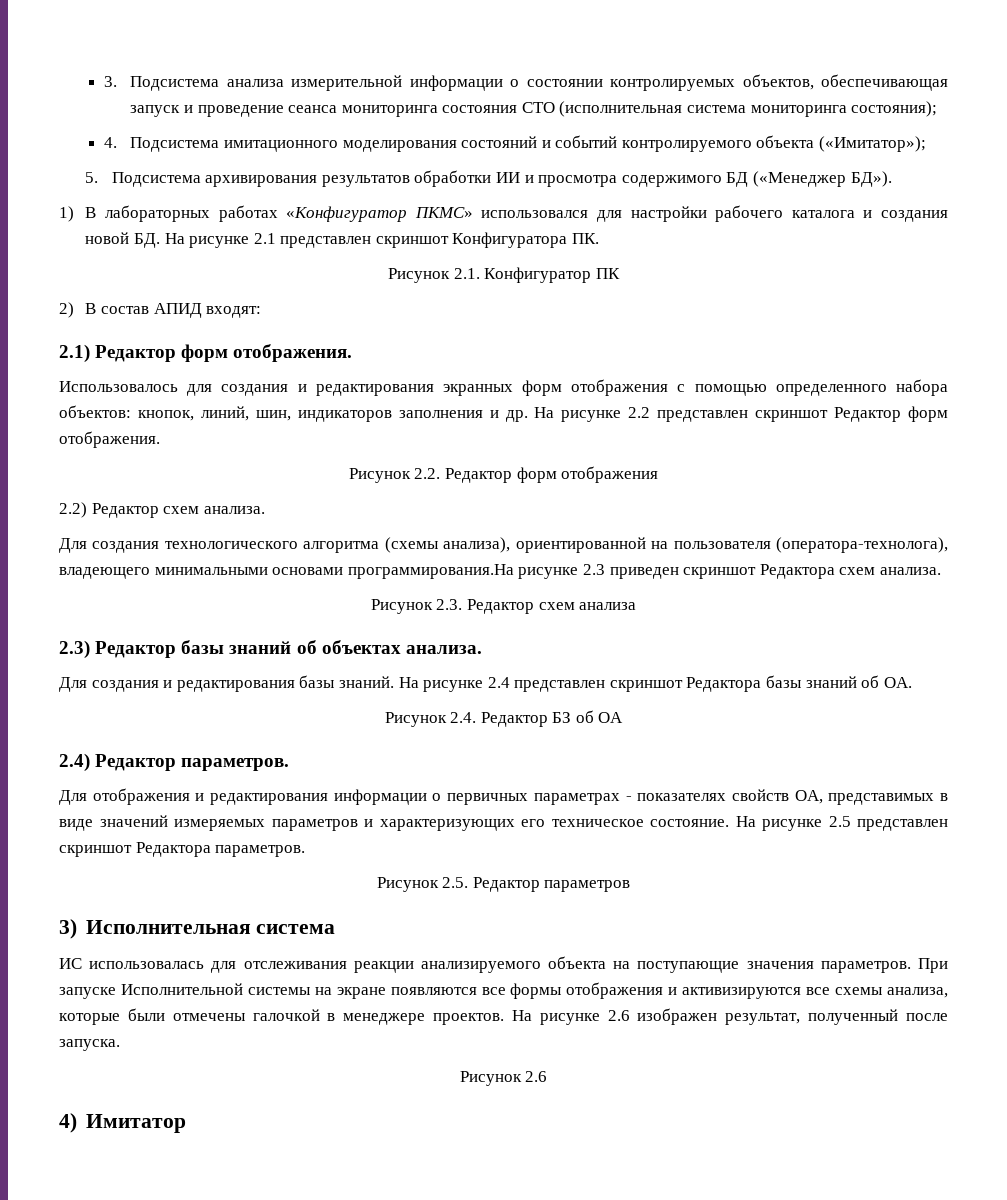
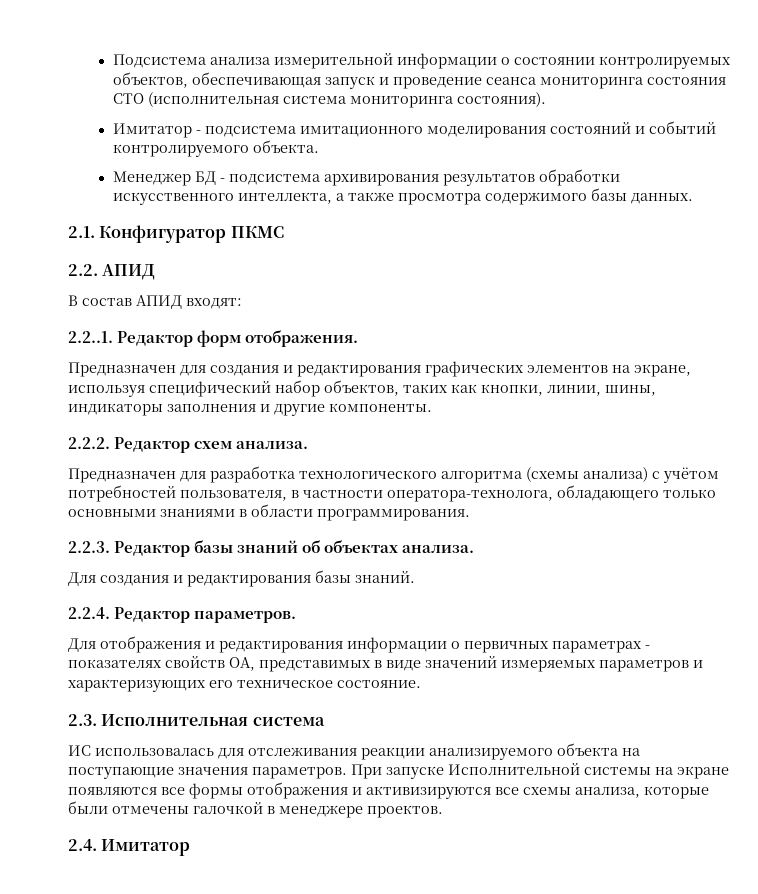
[104,76,118,87] 3. -> (112, 61) none
[851,101,938,117] [104,137,220,152] состояния); // 4. Подсистема -> [456,92,546,107] [112,123,296,138] состояния). // Имитатор - подсистема
[756,135,927,152] [85,170,892,187] [59,205,949,222] [85,232,600,248] [388,267,620,283] [59,302,74,318] объекта («Имитатор»); // 5. Подсистема архивирования результатов обработки ИИ и просмотра содержимого БД («Менеджер БД»). // 1) В лабораторных работах «Конфигуратор ПКМС» использовался для настройки рабочего каталога и создания новой БД. На рисунке 2.1 представлен скриншот Конфигуратора ПК. // Рисунок 2.1. Конфигуратор ПК // 2) -> [252,140,319,153] [112,169,620,186] [112,188,693,205] [68,225,284,243] [68,264,156,280] объекта. // Менеджер БД - подсистема архивирования результатов обработки искусственного интеллекта, а также просмотра содержимого базы данных. // 2.1. Конфигуратор ПКМС // 2.2. АПИД //
[59,344,353,363] [59,381,178,392] 2.1) Редактор форм отображения. // Использовалось -> [68,330,359,347] [68,362,176,377] 2.2..1. Редактор форм отображения. // Предназначен
[442,379,948,396] [59,405,949,422] [59,431,160,448] [348,466,659,483] [59,502,265,518] [59,537,948,553] [59,564,941,579] [370,599,637,614] [59,640,90,659] экранных форм отображения с помощью определенного набора объектов: кнопок, линий, шин, индикаторов заполнения и др. На рисунке 2.2 представлен скриншот Редактор форм отображения. // Рисунок 2.2. Редактор форм отображения // 2.2) Редактор схем анализа. // Для создания технологического алгоритма (схемы анализа), ориентированной на пользователя (оператора-технолога), владеющего минимальными основами программирования.На рисунке 2.3 приведен скриншот Редактора схем анализа. // Рисунок 2.3. Редактор схем анализа // 2.3) -> [425,361,691,377] [68,380,656,397] [68,403,432,416] [68,437,309,453] [68,466,719,483] [68,485,716,502] [68,504,470,521] [68,541,110,553] графических элементов на экране, используя специфический набор объектов, таких как кнопки, линии, шины, индикаторы заполнения и другие компоненты. // 2.2.2. Редактор схем анализа. // Предназначен для разработка технологического алгоритма (схемы анализа) с учётом потребностей пользователя, в частности оператора-технолога, обладающего только основными знаниями в области программирования. // 2.2.3.
[398,675,912,692] [384,710,624,727] [59,753,90,772] На рисунке 2.4 представлен скриншот Редактора базы знаний об ОА. // Рисунок 2.4. Редактор БЗ об ОА // 2.4) -> [68,607,110,619] // 2.2.4.
[735,816,948,831] [59,842,306,857] [376,877,631,892] [59,919,77,939] На рисунке 2.5 представлен скриншот Редактора параметров. // Рисунок 2.5. Редактор параметров // 3) -> [68,714,97,726] // 2.3.
[511,1008,948,1025] [59,1039,120,1051] [459,1071,548,1086] [59,1113,77,1133] На рисунке 2.6 изображен результат, полученный после запуска. // Рисунок 2.6 // 4) -> [68,839,97,851] // 2.4.

